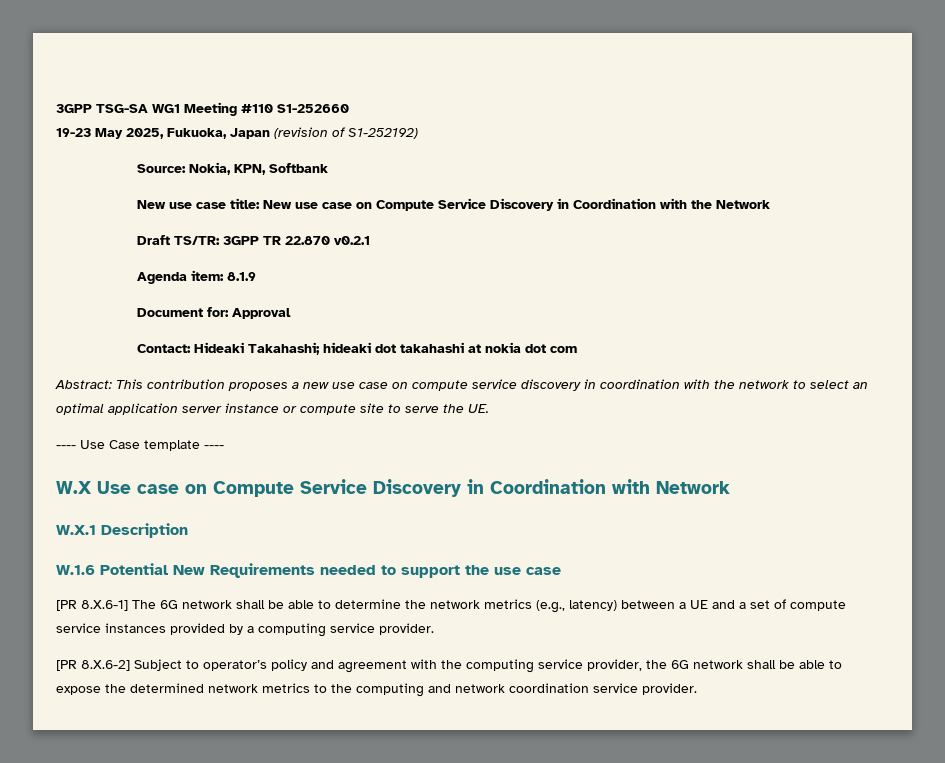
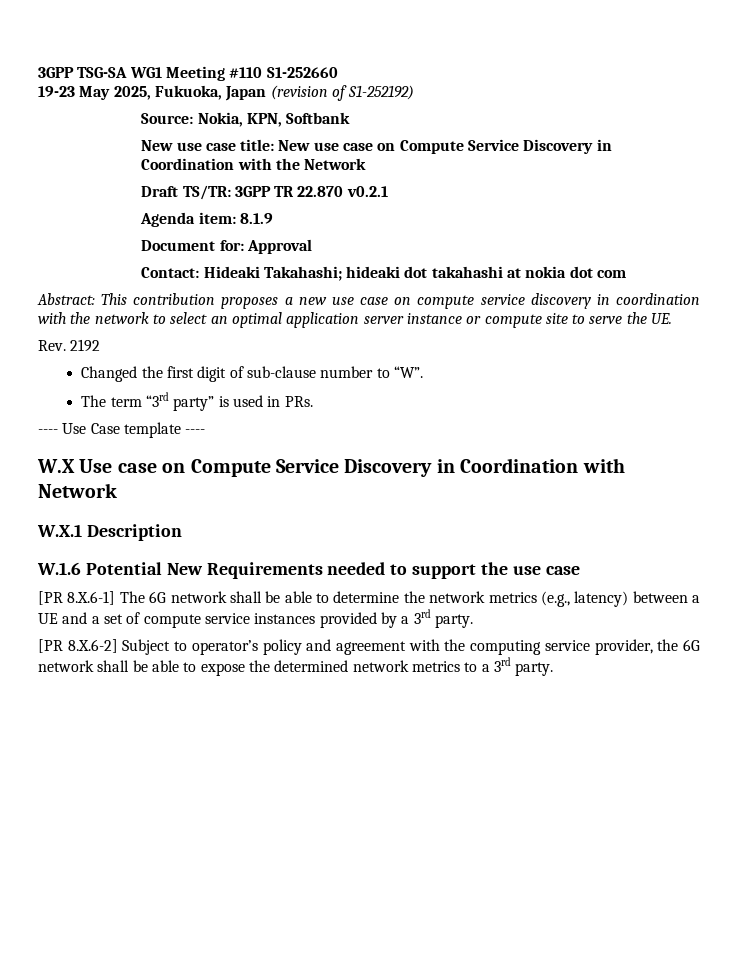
(489, 408) none -> [38,339,101,352] [81,366,423,382] [81,392,313,411] // Rev. 2192 // Changed the first digit of sub-clause number to “W”. // The term “3rd party” is used in PRs.
[258,623,434,637] computing service provider. -> [413,609,473,628] 3rd party.
[331,683,697,697] the computing and network coordination service provider. -> [481,657,554,676] a 3rd party.

